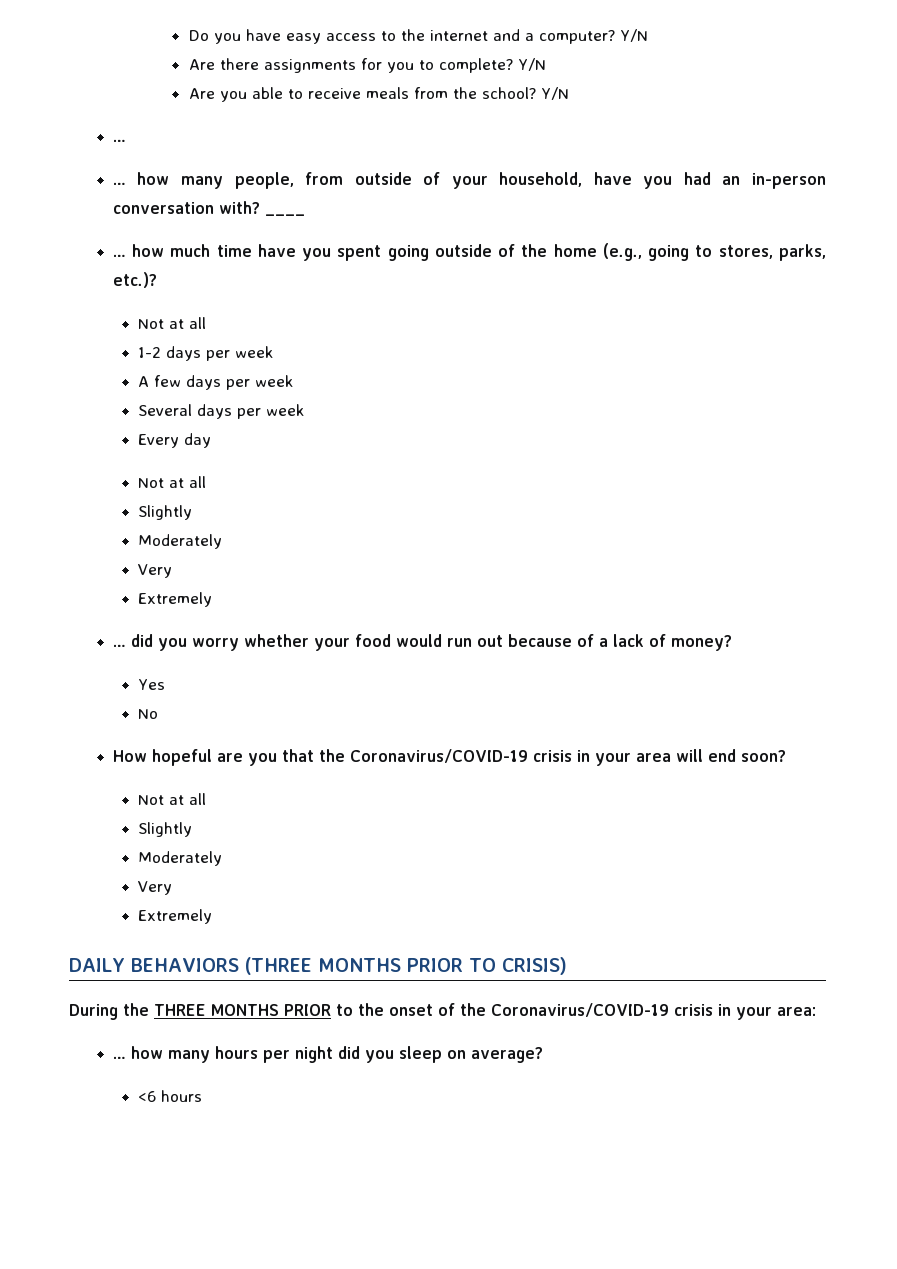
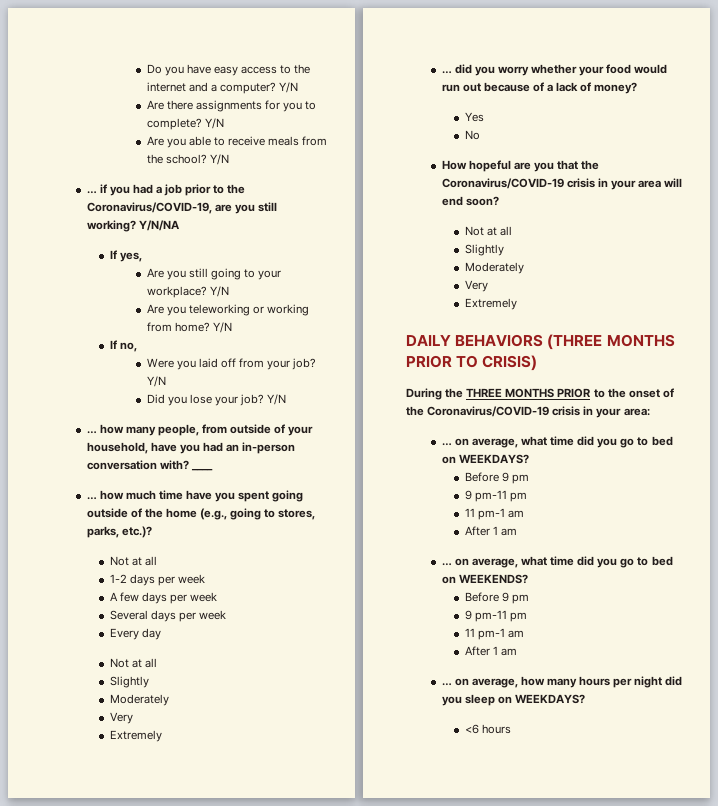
(126, 140) none -> [99,184,246,196] [86,202,277,214] [86,220,180,232] [109,250,142,262] [146,268,282,280] [146,286,229,298] [146,304,310,316] [146,322,232,333] [109,340,137,352] [146,358,317,370] [146,376,166,387] [146,394,287,406] if you had a job prior to the Coronavirus/COVID-19, are you still working? Y/N/NA // If yes, // Are you still going to your workplace? Y/N // Are you teleworking or working from home? Y/N // If no, // Were you laid off from your job? Y/N // Did you lose your job? Y/N
(126, 1057) none -> [454,436,673,448] [441,454,529,464] [464,472,529,484] [464,490,527,502] [464,508,524,520] [464,526,517,536] [441,556,673,568] [441,574,528,584] [464,592,529,604] [464,610,527,622] [464,628,524,640] [464,646,517,656] [441,678,518,688] on average, what time did you go to bed on WEEKDAYS? // Before 9 pm // 9 pm-11 pm // 11 pm-1 am // After 1 am // … on average, what time did you go to bed on WEEKENDS? // Before 9 pm // 9 pm-11 pm // 11 pm-1 am // After 1 am // … on average,
[470,1047,543,1063] average? -> [514,694,585,704] WEEKDAYS?

